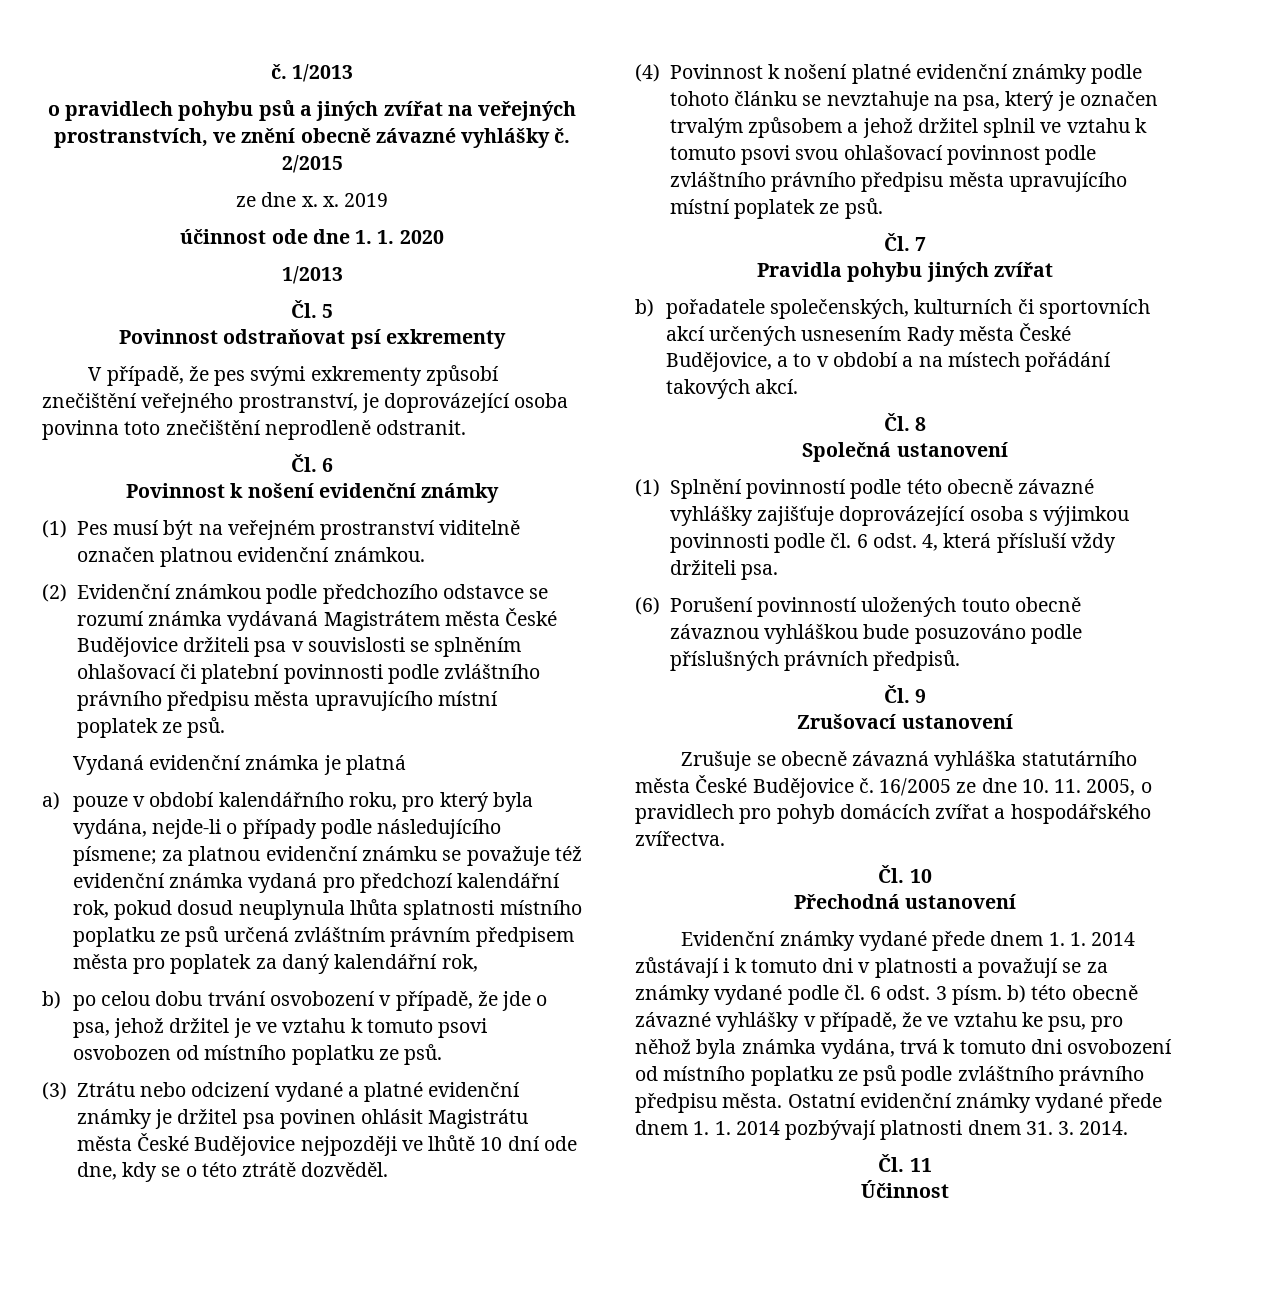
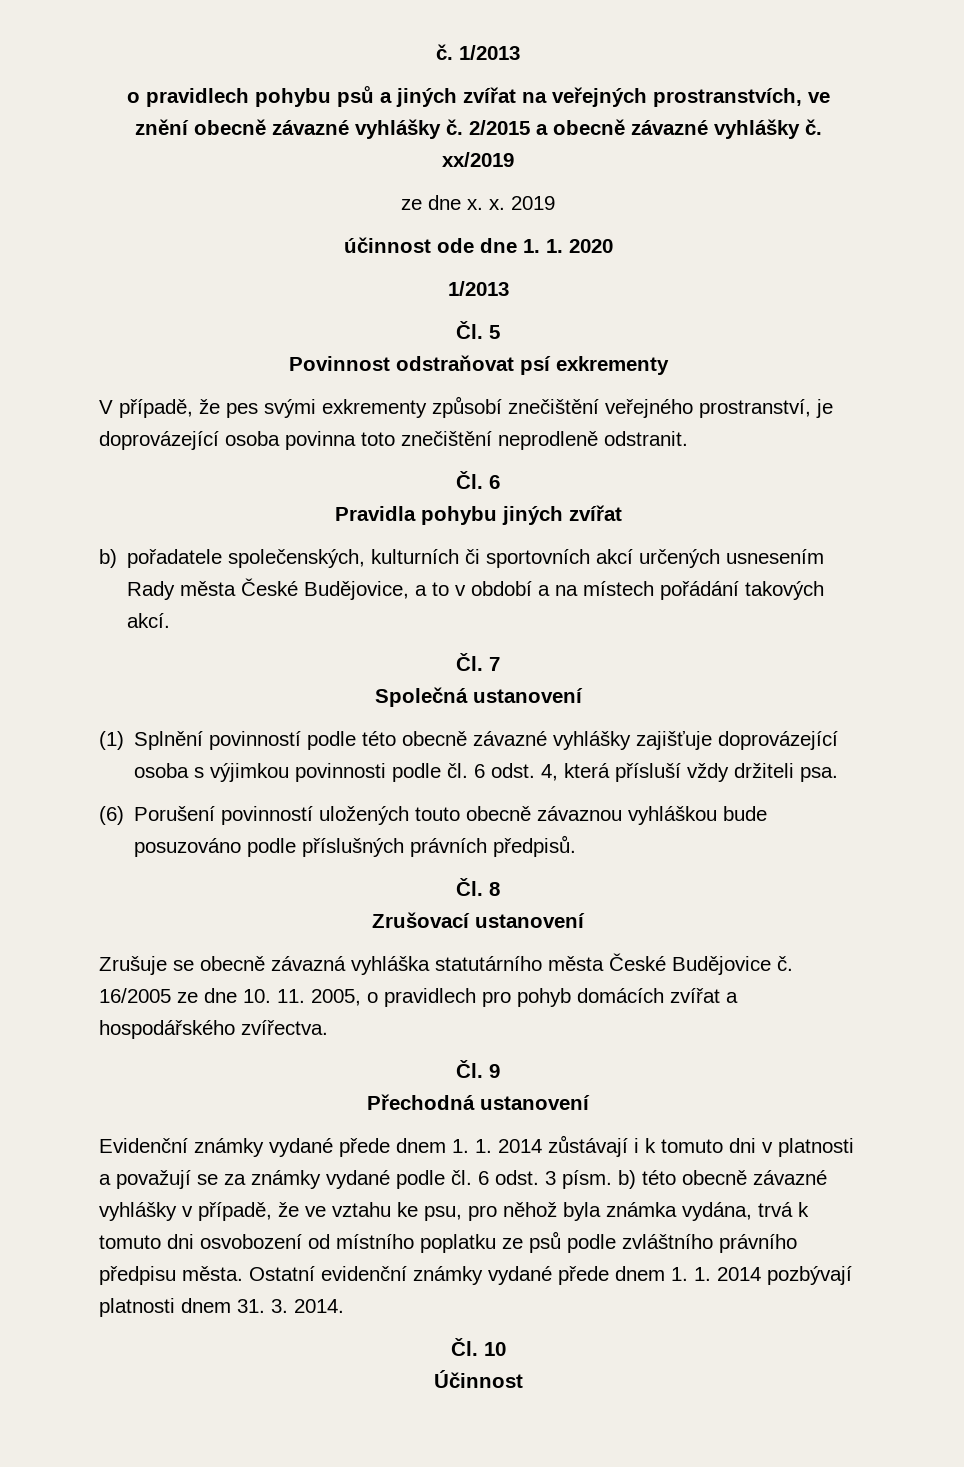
(343, 164) none -> [535,119,822,139] [442,152,514,167] a obecně závazné vyhlášky č. xx/2019
[125,483,500,503] [42,520,521,540] [76,547,425,567] [42,584,549,604] [76,608,558,631] [76,637,522,657] [76,664,541,684] [76,691,498,711] [76,717,226,738] [72,755,406,775] [42,792,533,812] [72,819,502,839] [72,846,582,866] [72,873,561,893] [72,899,582,920] [72,926,574,947] [72,954,478,974] [42,991,548,1011] [72,1018,488,1038] [72,1044,443,1065] [42,1082,521,1102] [76,1109,529,1129] [76,1133,577,1156] [76,1162,389,1182] [635,64,1143,84] [669,91,1158,111] [669,117,1147,138] [669,145,1097,165] [669,172,1127,192] [669,198,883,219] [883,233,927,251] // Povinnost k nošení evidenční známky // (1) Pes musí být na veřejném prostranství viditelně označen platnou evidenční známkou. // (2) Evidenční známkou podle předchozího odstavce se rozumí známka vydávaná Magistrátem města České Budějovice držiteli psa v souvislosti se splněním ohlašovací či platební povinnosti podle zvláštního právního předpisu města upravujícího místní poplatek ze psů. // Vydaná evidenční známka je platná // a) pouze v období kalendářního roku, pro který byla vydána, nejde-li o případy podle následujícího písmene; za platnou evidenční známku se považuje též evidenční známka vydaná pro předchozí kalendářní rok, pokud dosud neuplynula lhůta splatnosti místního poplatku ze psů určená zvláštním právním předpisem města pro poplatek za daný kalendářní rok, // b) po celou dobu trvání osvobození v případě, že jde o psa, jehož držitel je ve vztahu k tomuto psovi osvobozen od místního poplatku ze psů. // (3) Ztrátu nebo odcizení vydané a platné evidenční známky je držitel psa povinen ohlásit Magistrátu města České Budějovice nejpozději ve lhůtě 10 dní ode dne, kdy se o této ztrátě dozvěděl. // (4) Povinnost k nošení platné evidenční známky podle tohoto článku se nevztahuje na psa, který je označen trvalým způsobem a jehož držitel splnil ve vztahu k tomuto psovi svou ohlašovací povinnost podle zvláštního právního předpisu města upravujícího místní poplatek ze psů. // Čl. 7 -> (500, 482) none
[915,417,927,431] 8 -> [489,657,500,671] 7
[915,689,927,703] 9 -> [489,882,500,896] 8
[909,869,932,883] 10 -> [489,1064,500,1078] 9
[909,1158,932,1172] 11 -> [483,1342,506,1356] 10

